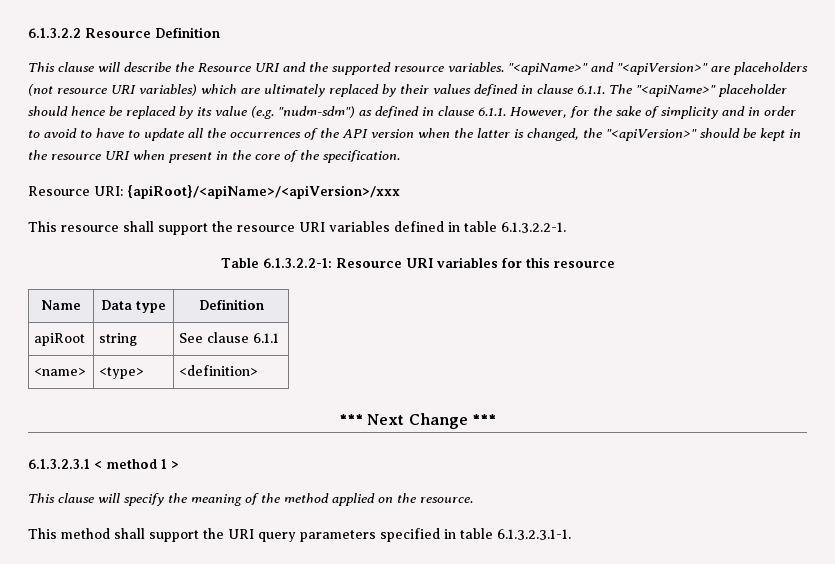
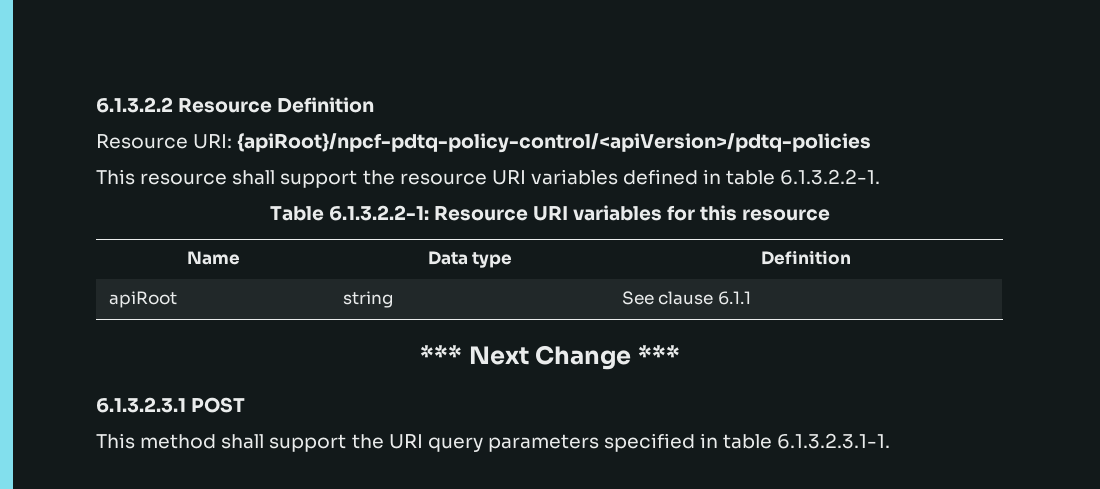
[28,62,808,75] [28,84,787,97] [28,106,796,119] [28,128,801,141] [28,150,400,163] // This clause will describe the Resource URI and the supported resource variables. "<apiName>" and "<apiVersion>" are placeholders (not resource URI variables) which are ultimately replaced by their values defined in clause 6.1.1. The "<apiName>" placeholder should hence be replaced by its value (e.g. "nudm-sdm") as defined in clause 6.1.1. However, for the sake of simplicity and in order to avoid to have to update all the occurrences of the API version when the latter is changed, the "<apiVersion>" should be kept in the resource URI when present in the core of the specification. -> (375, 105) none
[127,185,400,199] {apiRoot}/<apiName>/<apiVersion>/xxx -> [237,133,872,153] {apiRoot}/npcf-pdtq-policy-control/<apiVersion>/pdtq-policies
[34,368,87,376] [99,367,145,379] [179,365,259,376] // <name> | <type> | <definition> -> (751, 298) none
[94,459,179,469] [28,493,473,506] < method 1 > // This clause will specify the meaning of the method applied on the resource. -> [191,397,246,413] POST

